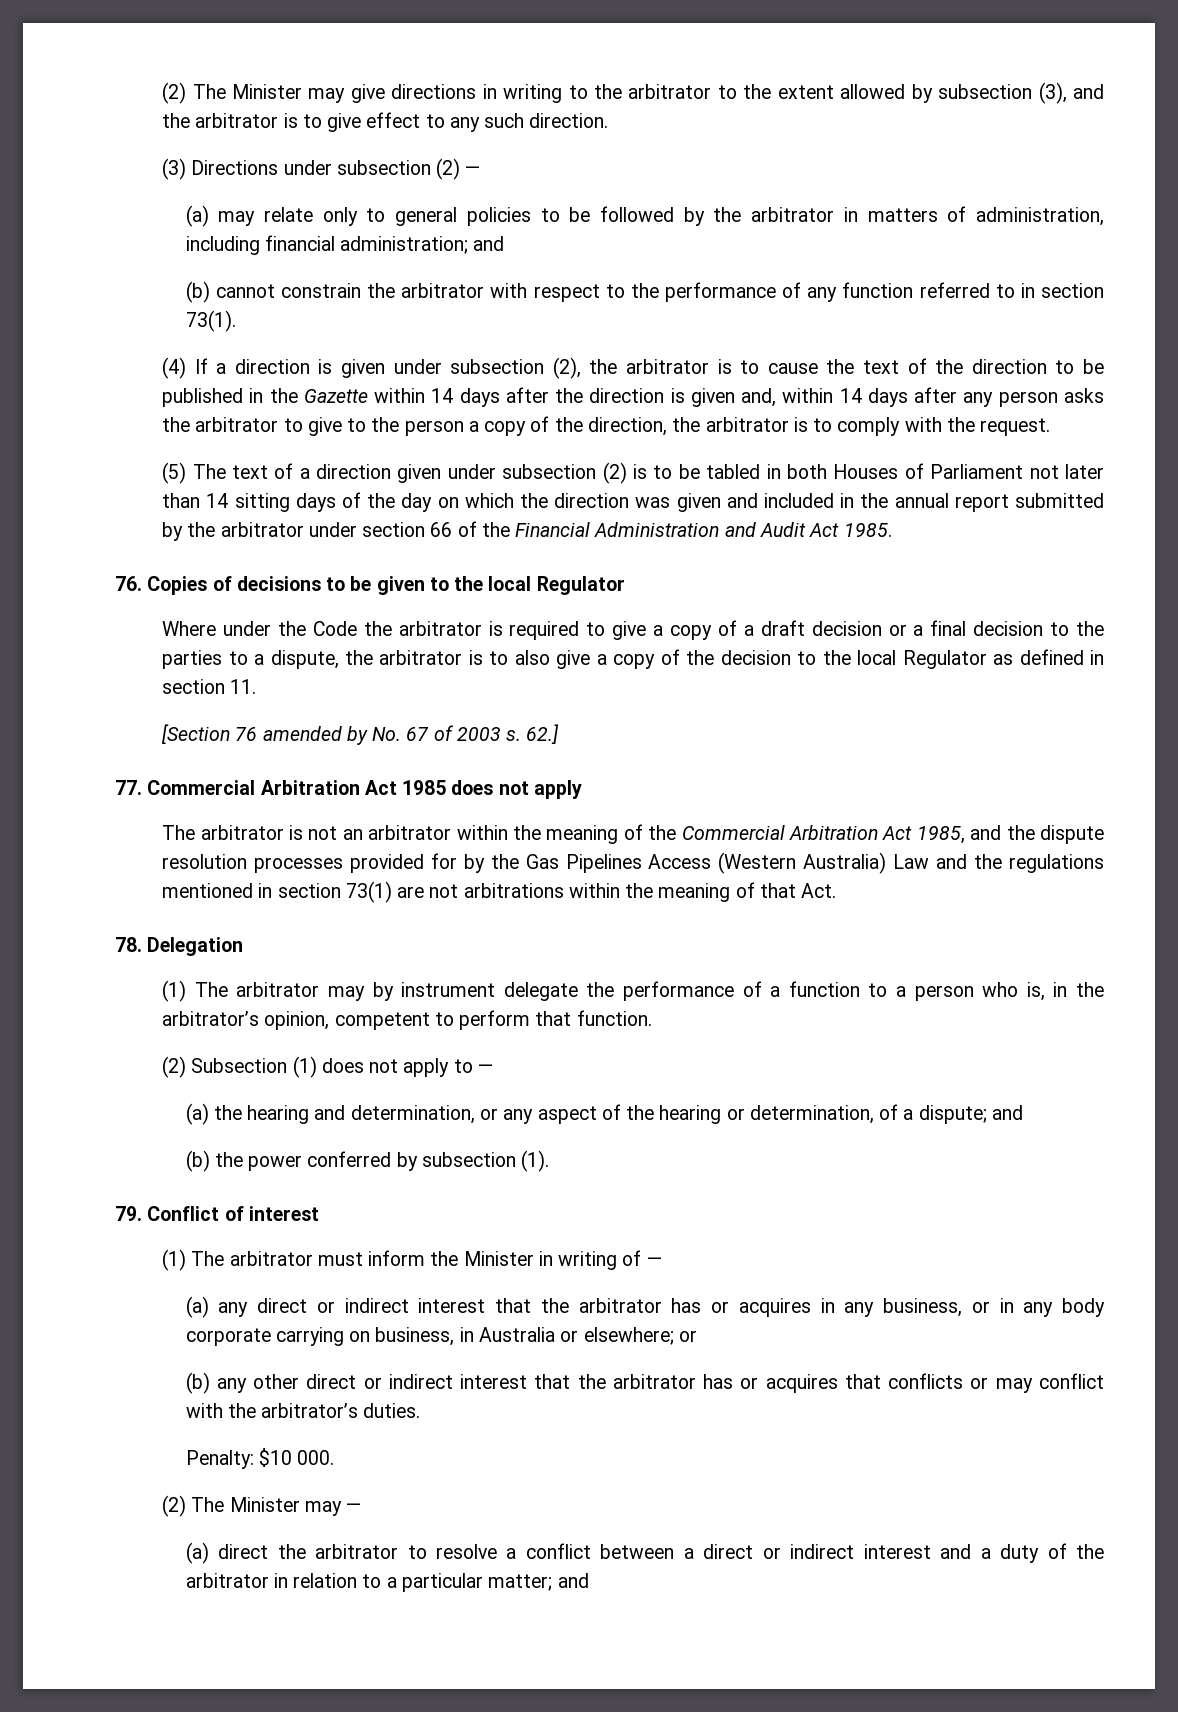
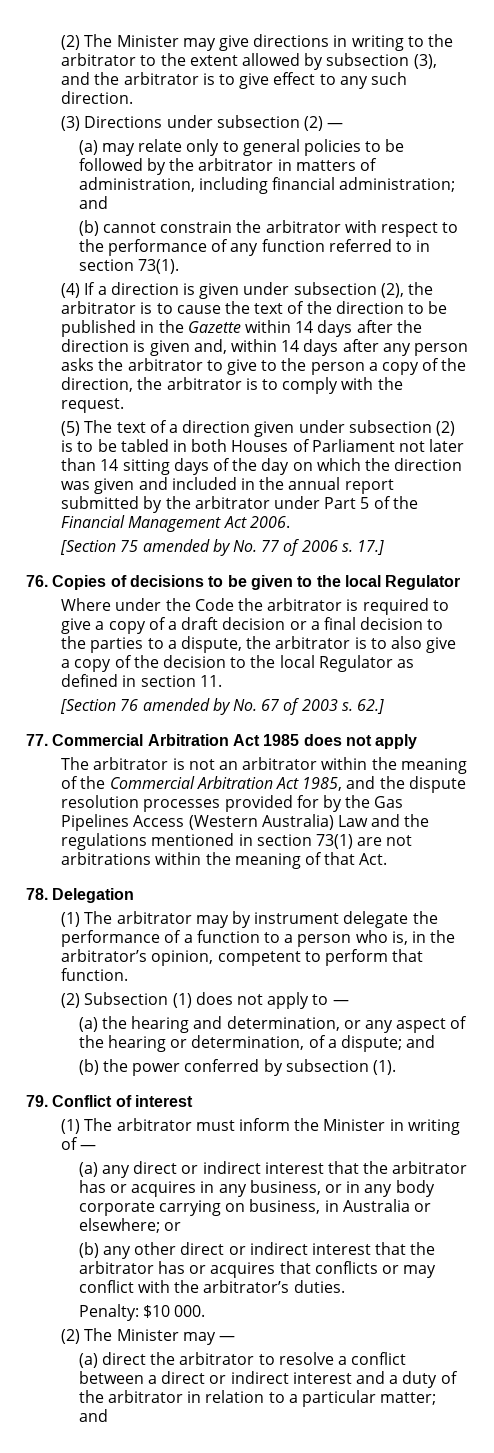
[362,522,453,537] section 66 -> [324,497,370,509] Part 5
[594,522,892,537] Administration and Audit Act 1985. -> [128,516,290,532] [60,539,384,556] Management Act 2006. // [Section 75 amended by No. 77 of 2006 s. 17.]

